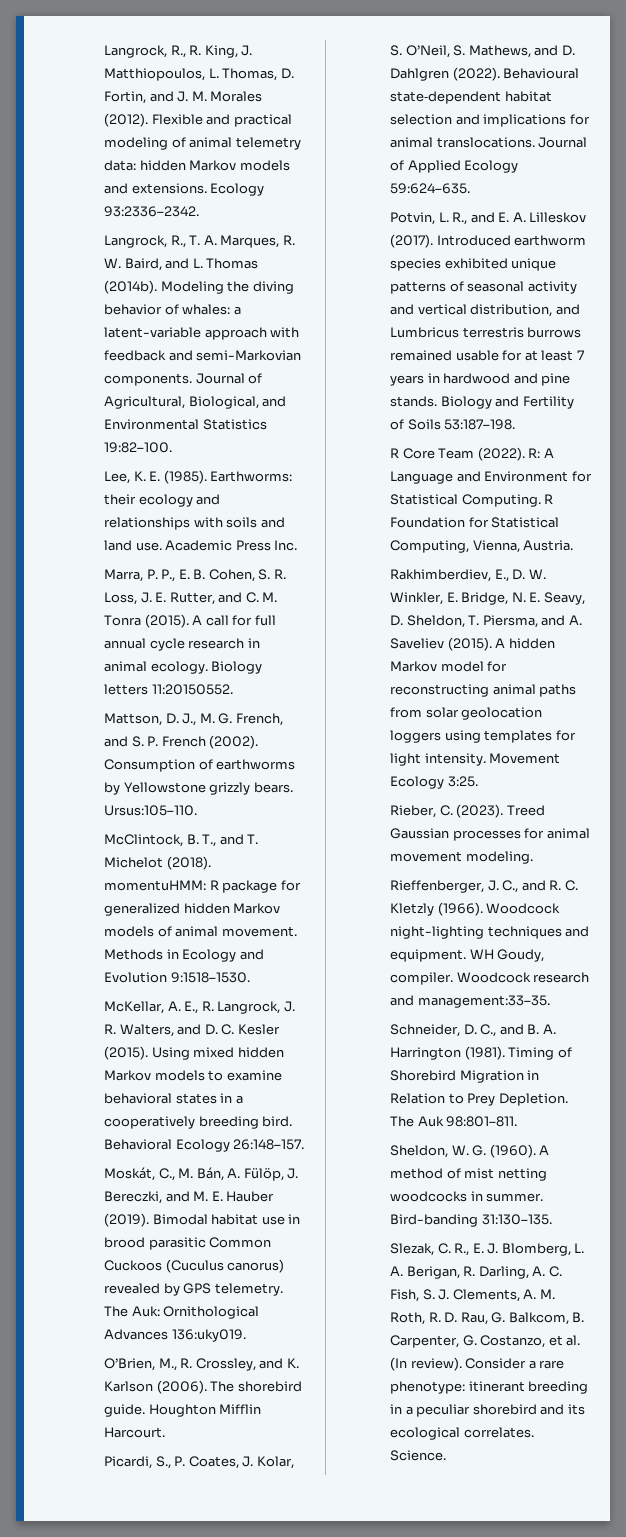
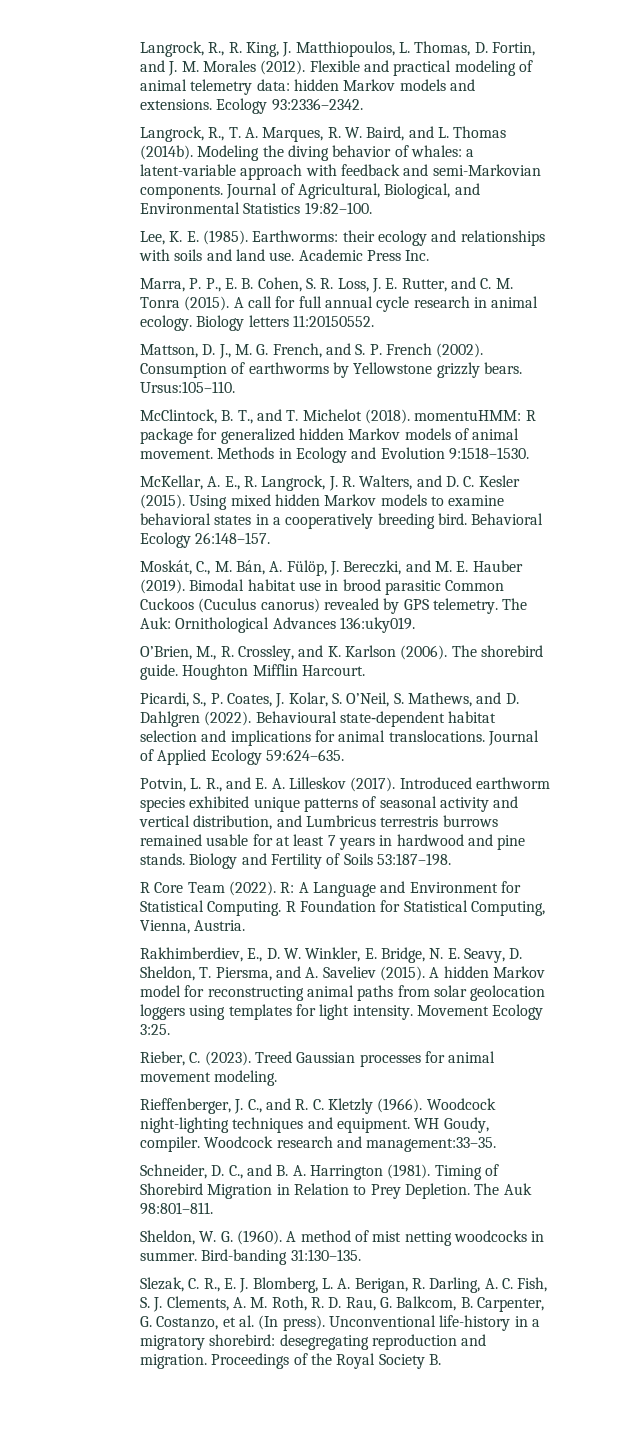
[410,1357,565,1371] [390,1381,589,1394] [390,1404,585,1417] [390,1427,534,1440] [390,1450,447,1461] review). Consider a rare phenotype: itinerant breeding in a peculiar shorebird and its ecological correlates. Science. -> [282,1315,540,1331] [140,1334,487,1350] [140,1353,442,1369] press). Unconventional life-history in a migratory shorebird: desegregating reproduction and migration. Proceedings of the Royal Society B.

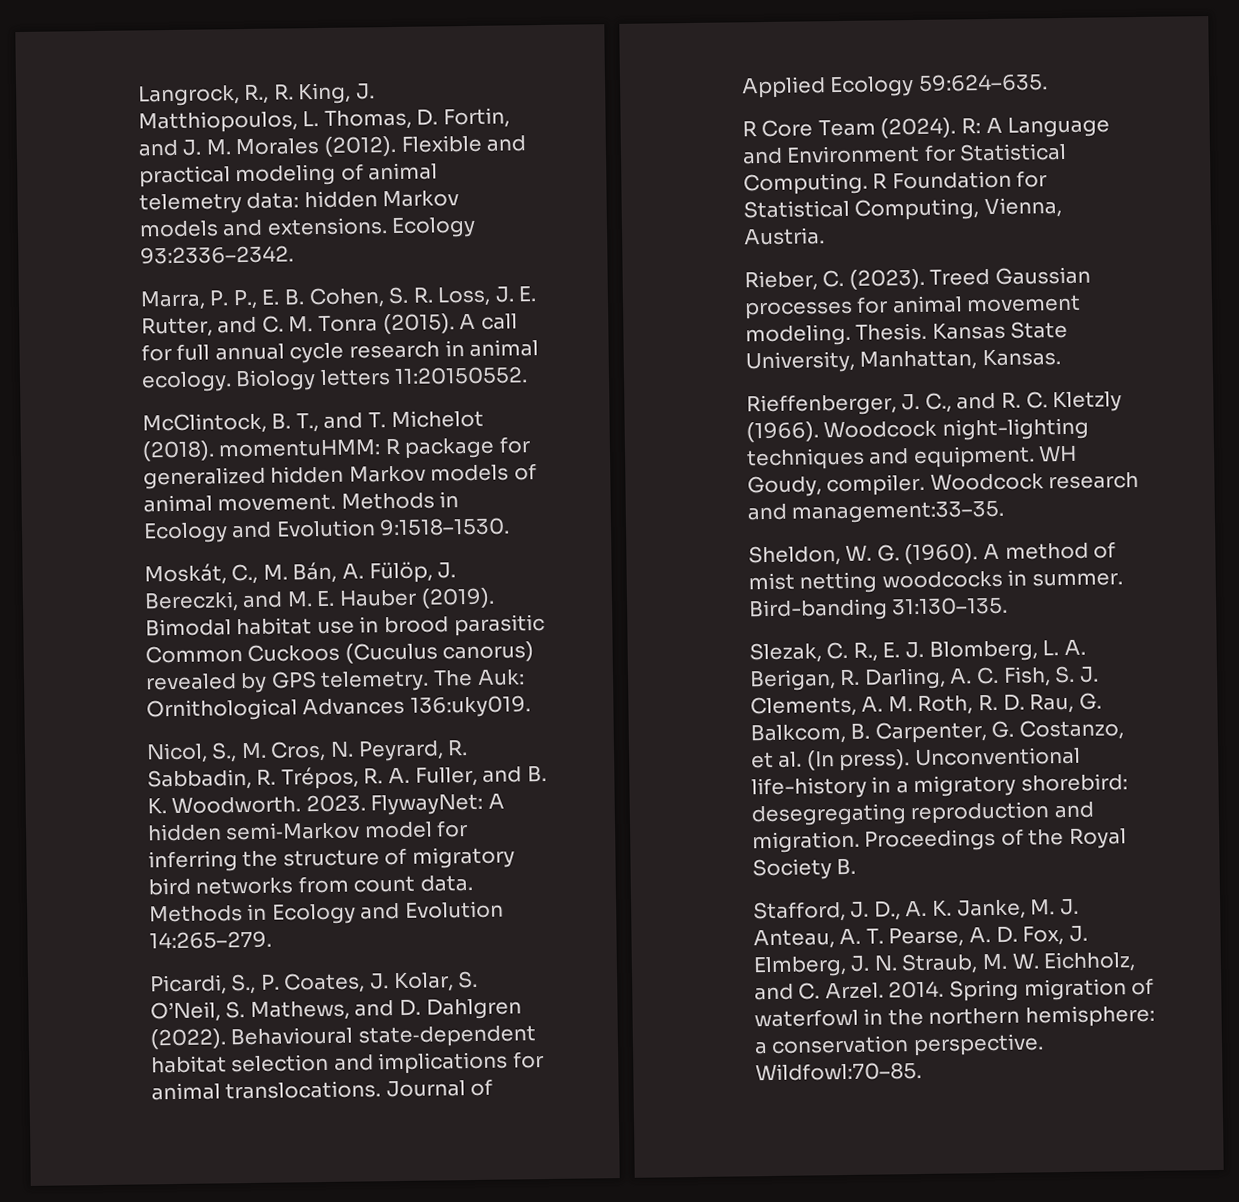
[140,126,507,142] [140,145,475,161] [140,164,541,180] [140,183,480,199] [140,202,372,215] [140,230,545,246] [139,249,430,261] // Langrock, R., T. A. Marques, R. W. Baird, and L. Thomas (2014b). Modeling the diving behavior of whales: a latent-variable approach with feedback and semi-Markovian components. Journal of Agricultural, Biological, and Environmental Statistics 19:82–100. // Lee, K. E. (1985). Earthworms: their ecology and relationships with soils and land use. Academic Press Inc. -> (294, 255) none
[140,343,484,359] [140,362,523,378] [140,381,236,393] // Mattson, D. J., M. G. French, and S. P. French (2002). Consumption of earthworms by Yellowstone grizzly bears. Ursus:105–110. -> (529, 375) none
[140,475,520,491] [140,494,505,510] [140,513,544,529] [140,532,271,548] // McKellar, A. E., R. Langrock, J. R. Walters, and D. C. Kesler (2015). Using mixed hidden Markov models to examine behavioral states in a cooperatively breeding bird. Behavioral Ecology 26:148–157. -> (511, 527) none
[140,645,543,661] [140,664,366,680] O’Brien, M., R. Crossley, and K. Karlson (2006). The shorebird guide. Houghton Mifflin Harcourt. -> [145,739,469,764] [146,764,547,791] [146,793,505,816] [146,820,469,842] [147,846,515,873] [147,874,473,896] [148,900,504,925] [148,930,272,950] Nicol, S., M. Cros, N. Peyrard, R. Sabbadin, R. Trépos, R. A. Fuller, and B. K. Woodworth. 2023. FlywayNet: A hidden semi‐Markov model for inferring the structure of migratory bird networks from count data. Methods in Ecology and Evolution 14:265–279.
[140,777,550,792] [140,796,519,812] [139,815,498,830] [140,834,526,850] [140,853,452,869] // Potvin, L. R., and E. A. Lilleskov (2017). Introduced earthworm species exhibited unique patterns of seasonal activity and vertical distribution, and Lumbricus terrestris burrows remained usable for at least 7 years in hardwood and pine stands. Biology and Fertility of Soils 53:187–198. -> (1048, 82) none
[229,881,277,896] (2022). -> [880,117,957,139] (2024).
[140,947,523,963] [140,966,545,981] [140,985,546,1001] [140,1004,544,1020] [140,1024,171,1035] // Rakhimberdiev, E., D. W. Winkler, E. Bridge, N. E. Seavy, D. Sheldon, T. Piersma, and A. Saveliev (2015). A hidden Markov model for reconstructing animal paths from solar geolocation loggers using templates for light intensity. Movement Ecology 3:25. -> (825, 236) none
(278, 1078) none -> [855,320,1069,341] [744,349,1061,374] Thesis. Kansas State University, Manhattan, Kansas.
[140,1164,499,1180] [140,1183,532,1199] [140,1202,214,1215] // Schneider, D. C., and B. A. Harrington (1981). Timing of Shorebird Migration in Relation to Prey Depletion. The Auk 98:801–811. -> (1005, 512) none
(442, 1359) none -> [752,898,1079,923] [752,925,1088,950] [752,951,1137,978] [753,977,1155,1002] [753,1004,1155,1028] [753,1033,1044,1057] [754,1061,922,1082] // Stafford, J. D., A. K. Janke, M. J. Anteau, A. T. Pearse, A. D. Fox, J. Elmberg, J. N. Straub, M. W. Eichholz, and C. Arzel. 2014. Spring migration of waterfowl in the northern hemisphere: a conservation perspective. Wildfowl:70–85.

